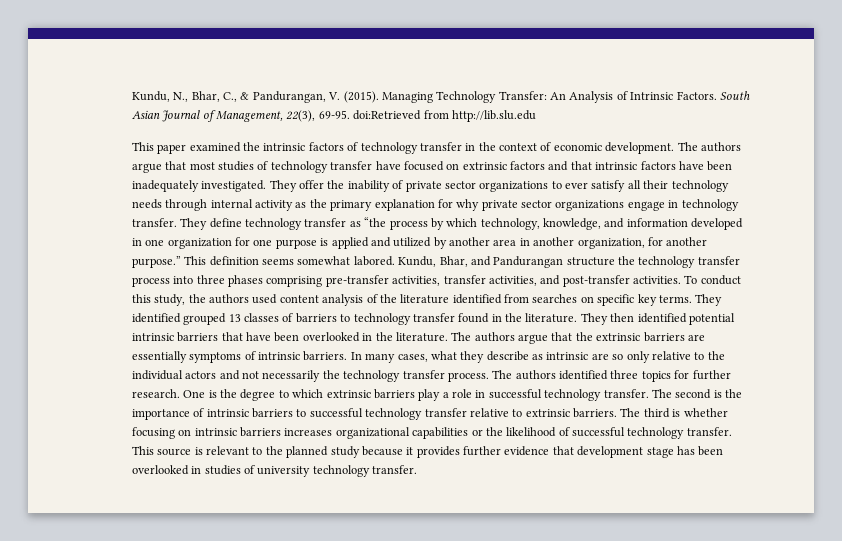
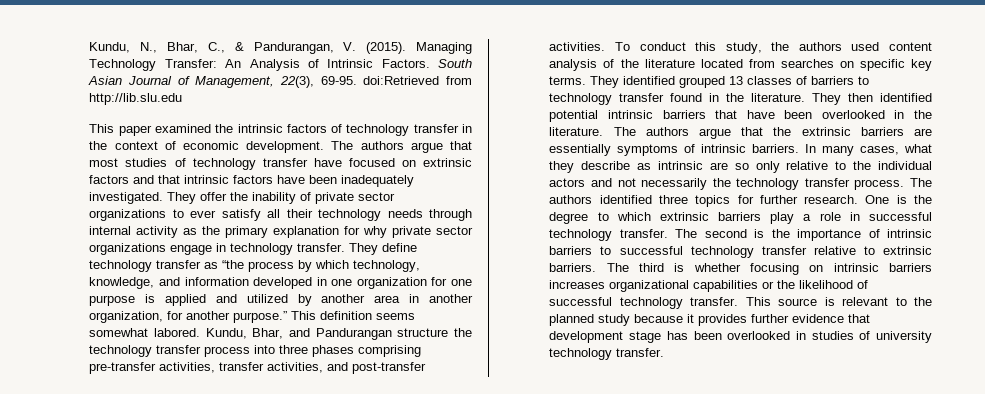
[452,294,502,304] identified -> [700,59,743,68] located

